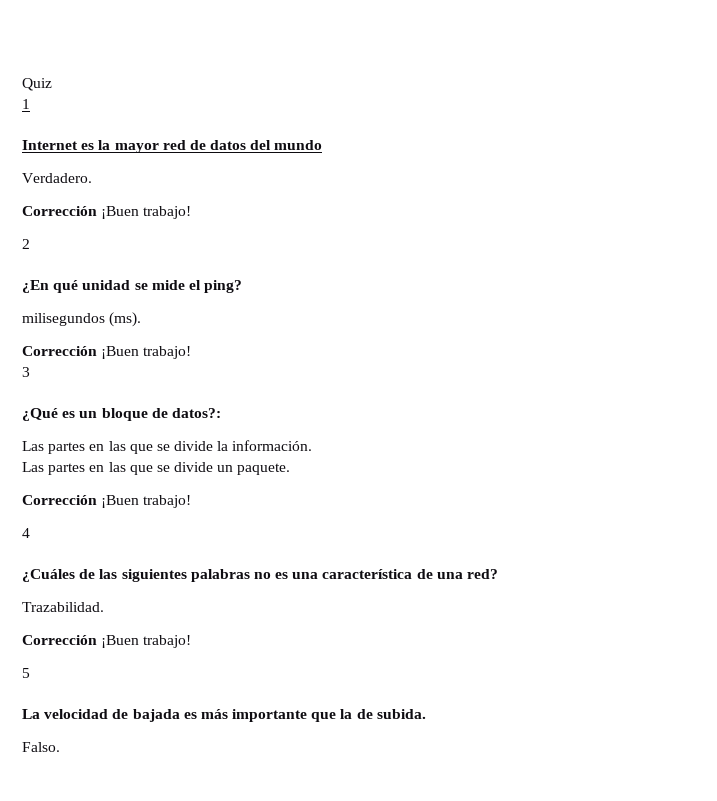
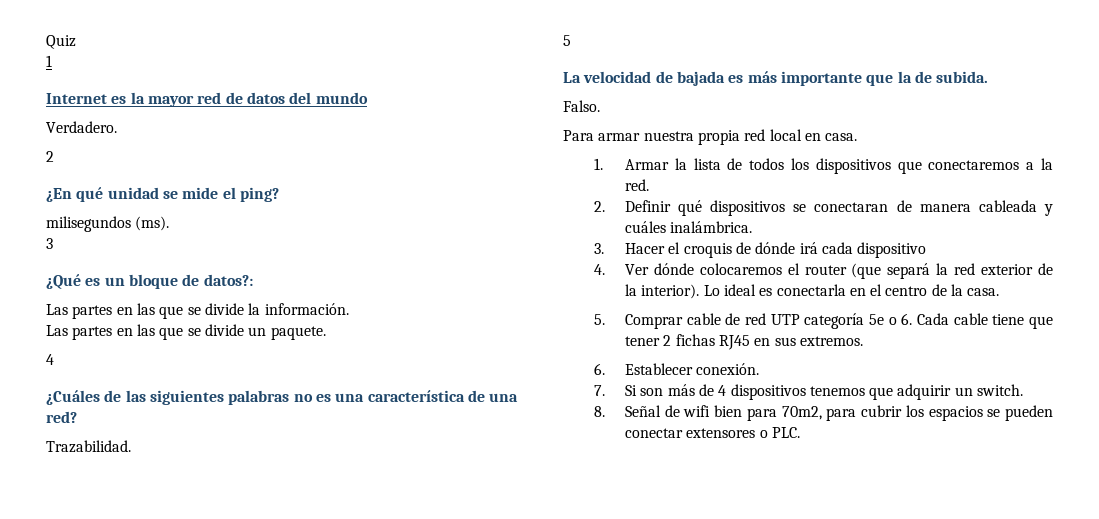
[22,206,192,219] // Corrección ¡Buen trabajo! -> (117, 127) none
[22,346,192,359] // Corrección ¡Buen trabajo! -> (170, 223) none
[22,495,192,508] // Corrección ¡Buen trabajo! -> (326, 333) none
[22,635,192,648] // Corrección ¡Buen trabajo! -> (131, 446) none
(60, 747) none -> [563,129,858,145] [593,158,1053,174] [624,179,649,191] [593,200,1053,216] [624,221,753,233] [593,242,927,258] [593,263,1053,279] [624,284,1000,299] [593,313,1053,329] [624,334,863,350] [593,363,760,375] [593,384,1024,400] [593,405,1053,421] [624,427,800,438] // Para armar nuestra propia red local en casa. // 1. Armar la lista de todos los dispositivos que conectaremos a la red. // 2. Definir qué dispositivos se conectaran de manera cableada y cuáles inalámbrica. // 3. Hacer el croquis de dónde irá cada dispositivo // 4. Ver dónde colocaremos el router (que separá la red exterior de la interior). Lo ideal es conectarla en el centro de la casa. // 5. Comprar cable de red UTP categoría 5e o 6. Cada cable tiene que tener 2 fichas RJ45 en sus extremos. // 6. Establecer conexión. // 7. Si son más de 4 dispositivos tenemos que adquirir un switch. // 8. Señal de wifi bien para 70m2, para cubrir los espacios se pueden conectar extensores o PLC.

